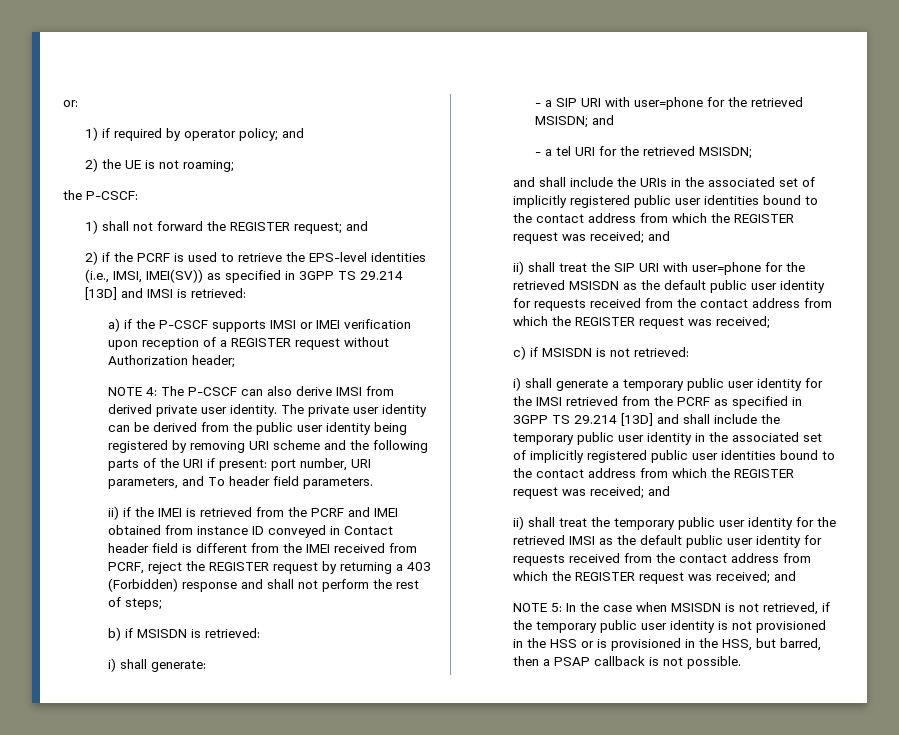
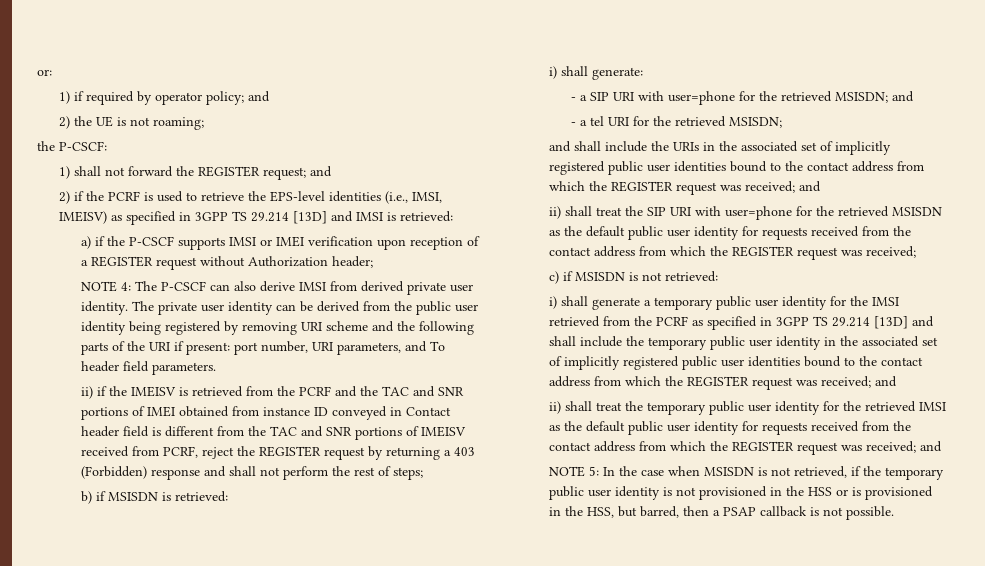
[146,269,204,283] IMEI(SV)) -> [59,211,108,224] IMEISV)
[157,508,182,517] IMEI -> [131,386,177,397] IMEISV
(370, 512) none -> [360,386,465,397] [81,406,146,420] the TAC and SNR portions of
[305,544,330,553] IMEI -> [270,426,467,440] TAC and SNR portions of IMEISV

